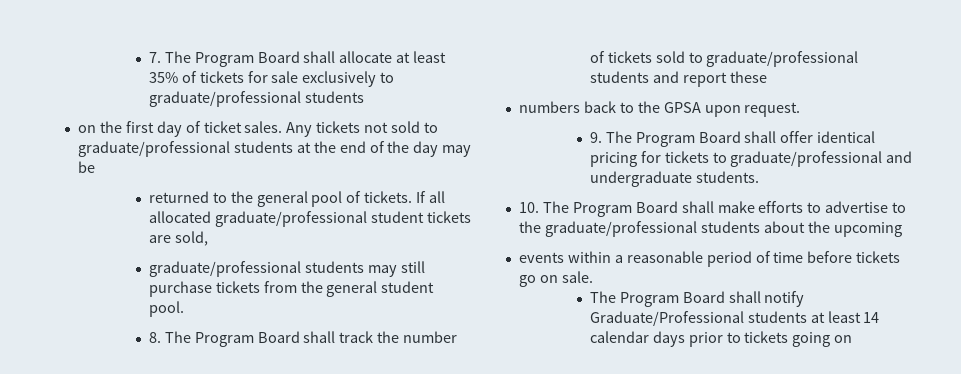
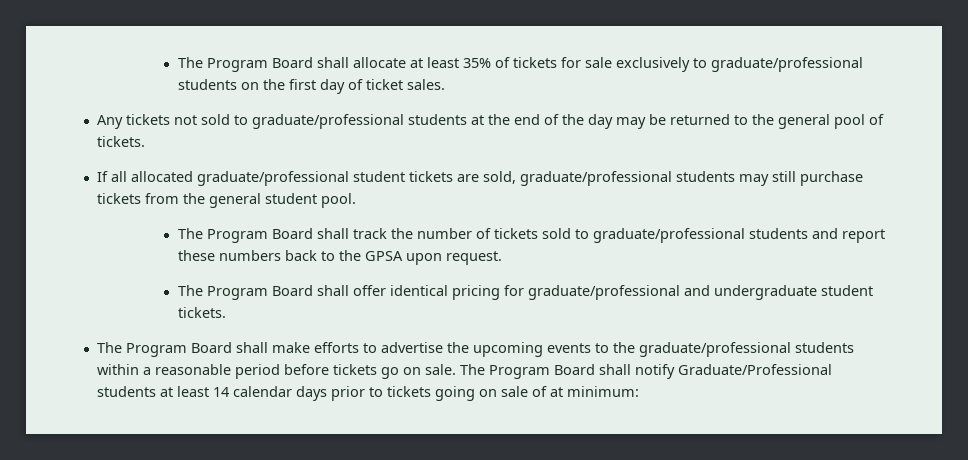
[148,52,161,63] 7. -> (177, 62) none
(364, 97) // -> (237, 84) none
(283, 127) none -> (445, 84) //
(95, 167) // -> (666, 119) none
(413, 197) none -> (145, 141) //
(208, 238) // -> (516, 177) none
[148,332,161,343] 8. -> (356, 200) none
(767, 77) // -> (215, 255) none
[589,132,602,143] 9. -> (502, 258) none
[664,151,727,163] tickets to -> (524, 290) none
[695,171,759,183] [518,202,539,213] students. // 10. -> [820,285,873,296] [177,307,226,318] student tickets. //
(889, 207) none -> [446,342,591,357] the upcoming events
[763,221,902,237] [518,252,564,263] about the upcoming // events -> (854, 347) none
[755,251,804,263] of time -> (280, 371) none
(593, 277) // -> (456, 369) none
(853, 339) none -> [500,386,639,397] sale of at minimum:

